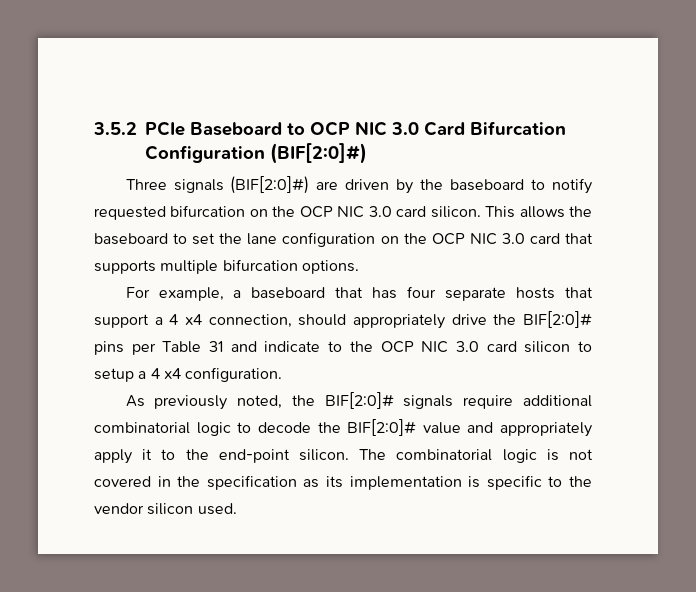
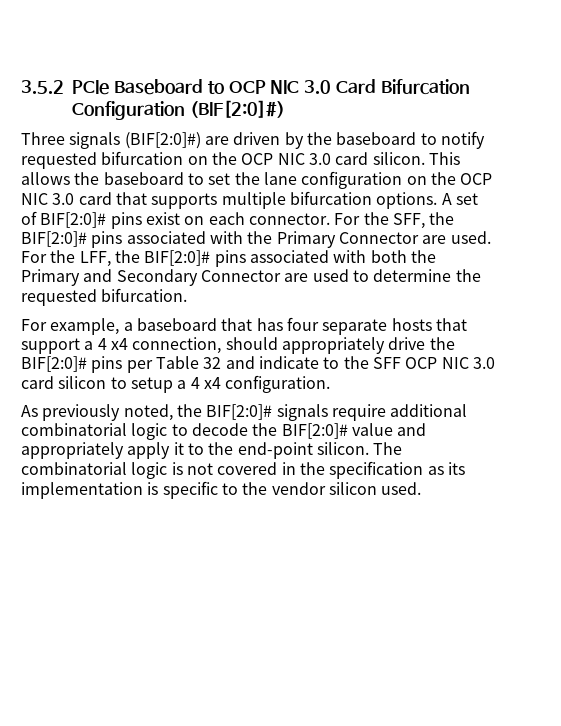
(359, 267) none -> [441,193,478,205] [21,211,455,229] [21,231,491,248] [21,250,436,267] [21,269,481,286] [21,288,188,306] A set of BIF[2:0]# pins exist on each connector. For the SFF, the BIF[2:0]# pins associated with the Primary Connector are used. For the LFF, the BIF[2:0]# pins associated with both the Primary and Secondary Connector are used to determine the requested bifurcation.
[209,341,224,352] 31 -> [203,357,222,369] 32
(373, 346) none -> [372,357,401,369] SFF

